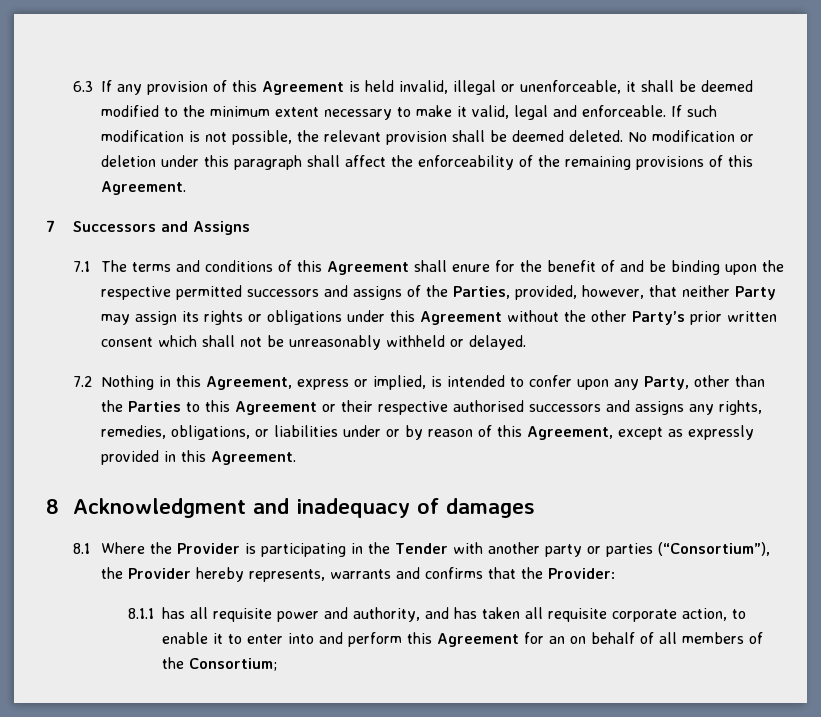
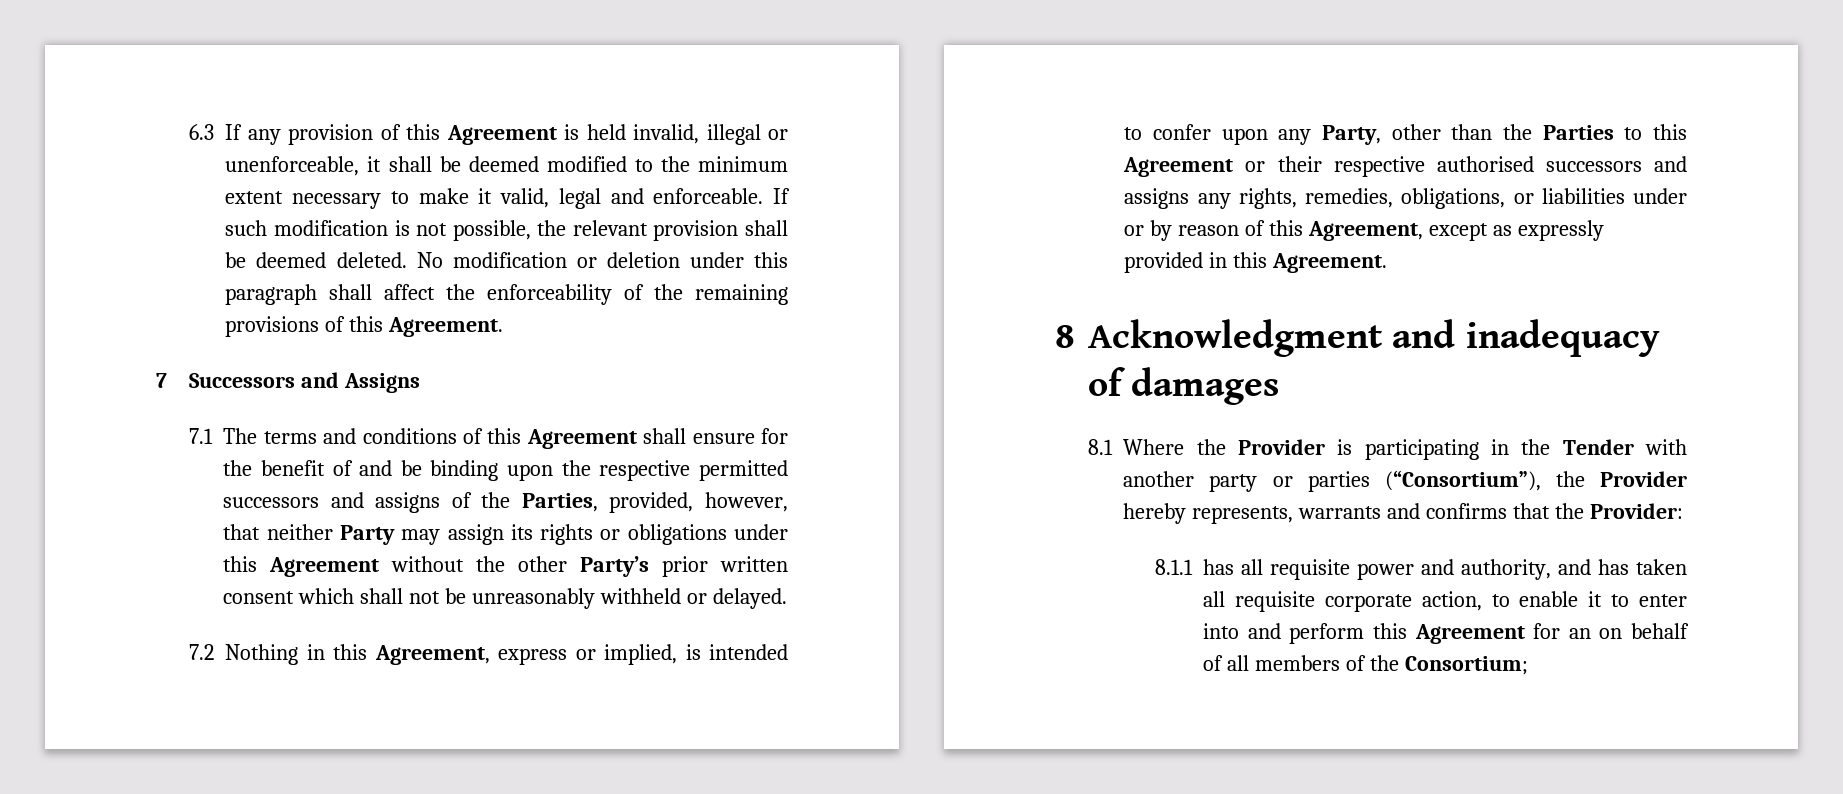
[451,264,490,272] enure -> [692,433,755,444] ensure

